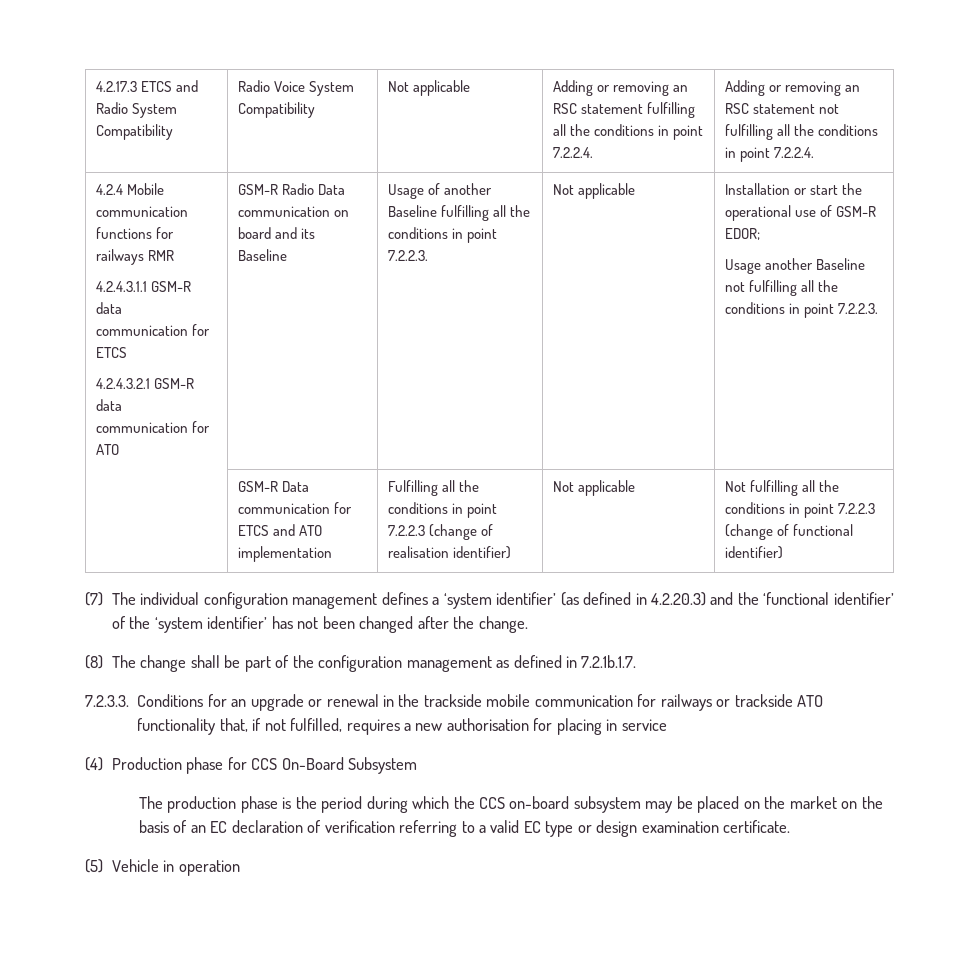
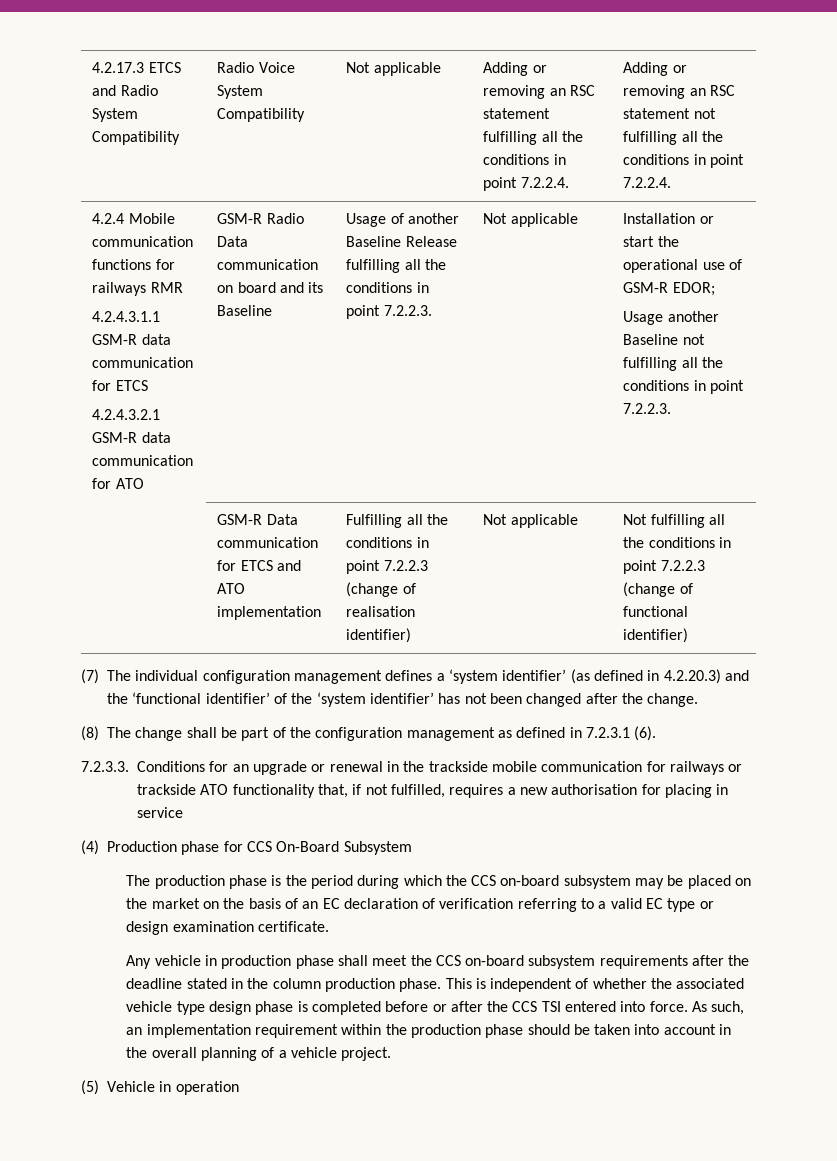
(438, 211) none -> [405,236,457,247] Release
[581,655,637,668] 7.2.1b.1.7. -> [585,726,657,741] 7.2.3.1 (6).
(791, 826) none -> [126,955,750,969] [126,978,745,992] [126,1001,745,1015] [126,1024,732,1038] [126,1047,392,1061] // Any vehicle in production phase shall meet the CCS on-board subsystem requirements after the deadline stated in the column production phase. This is independent of whether the associated vehicle type design phase is completed before or after the CCS TSI entered into force. As such, an implementation requirement within the production phase should be taken into account in the overall planning of a vehicle project.

